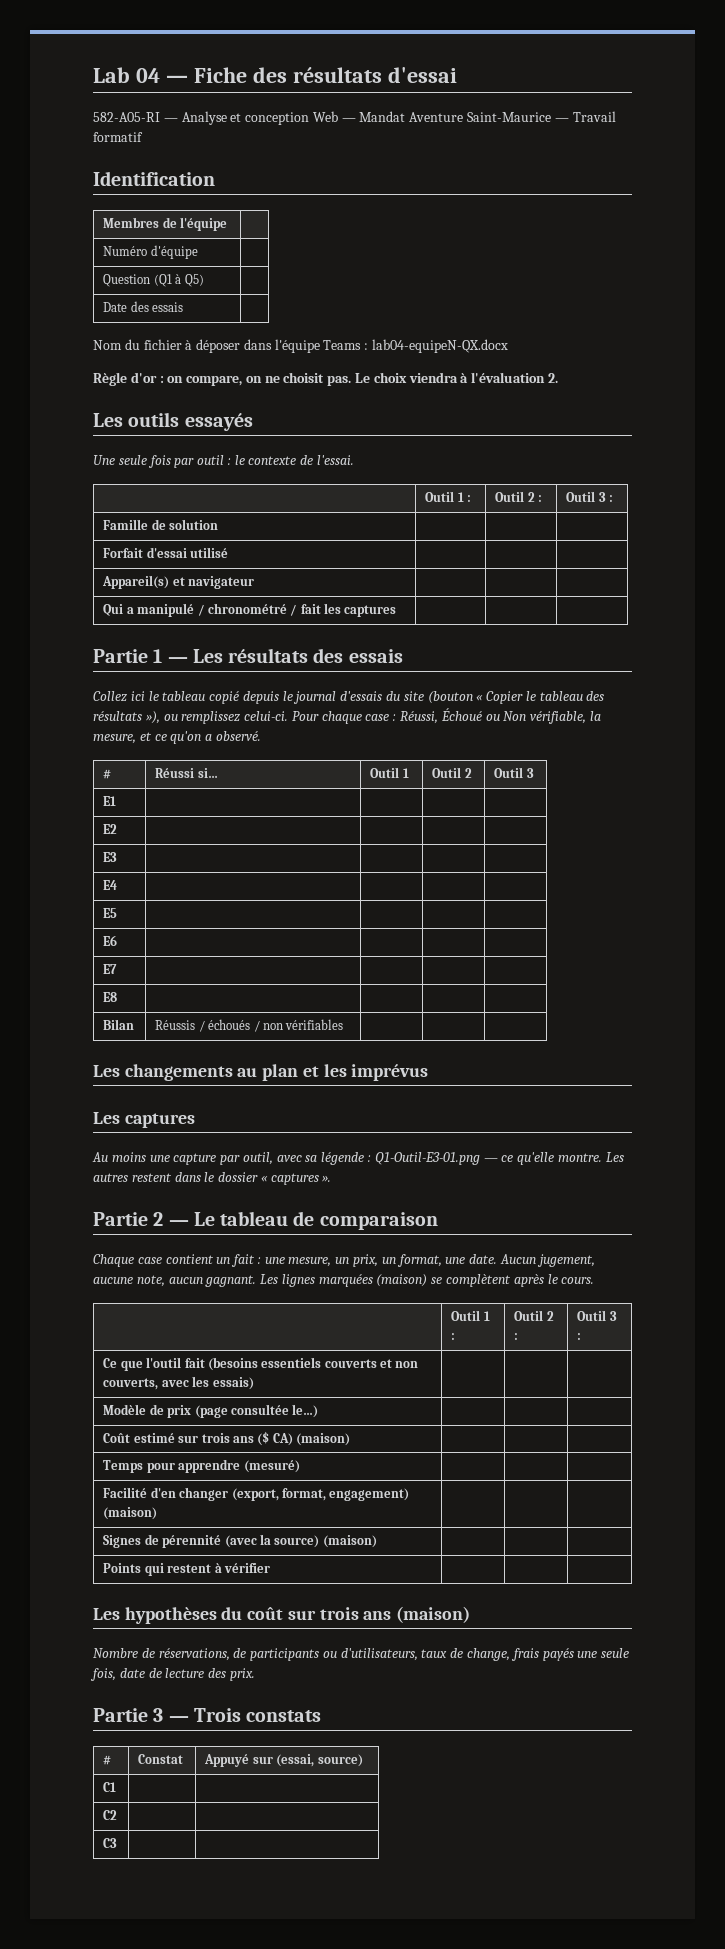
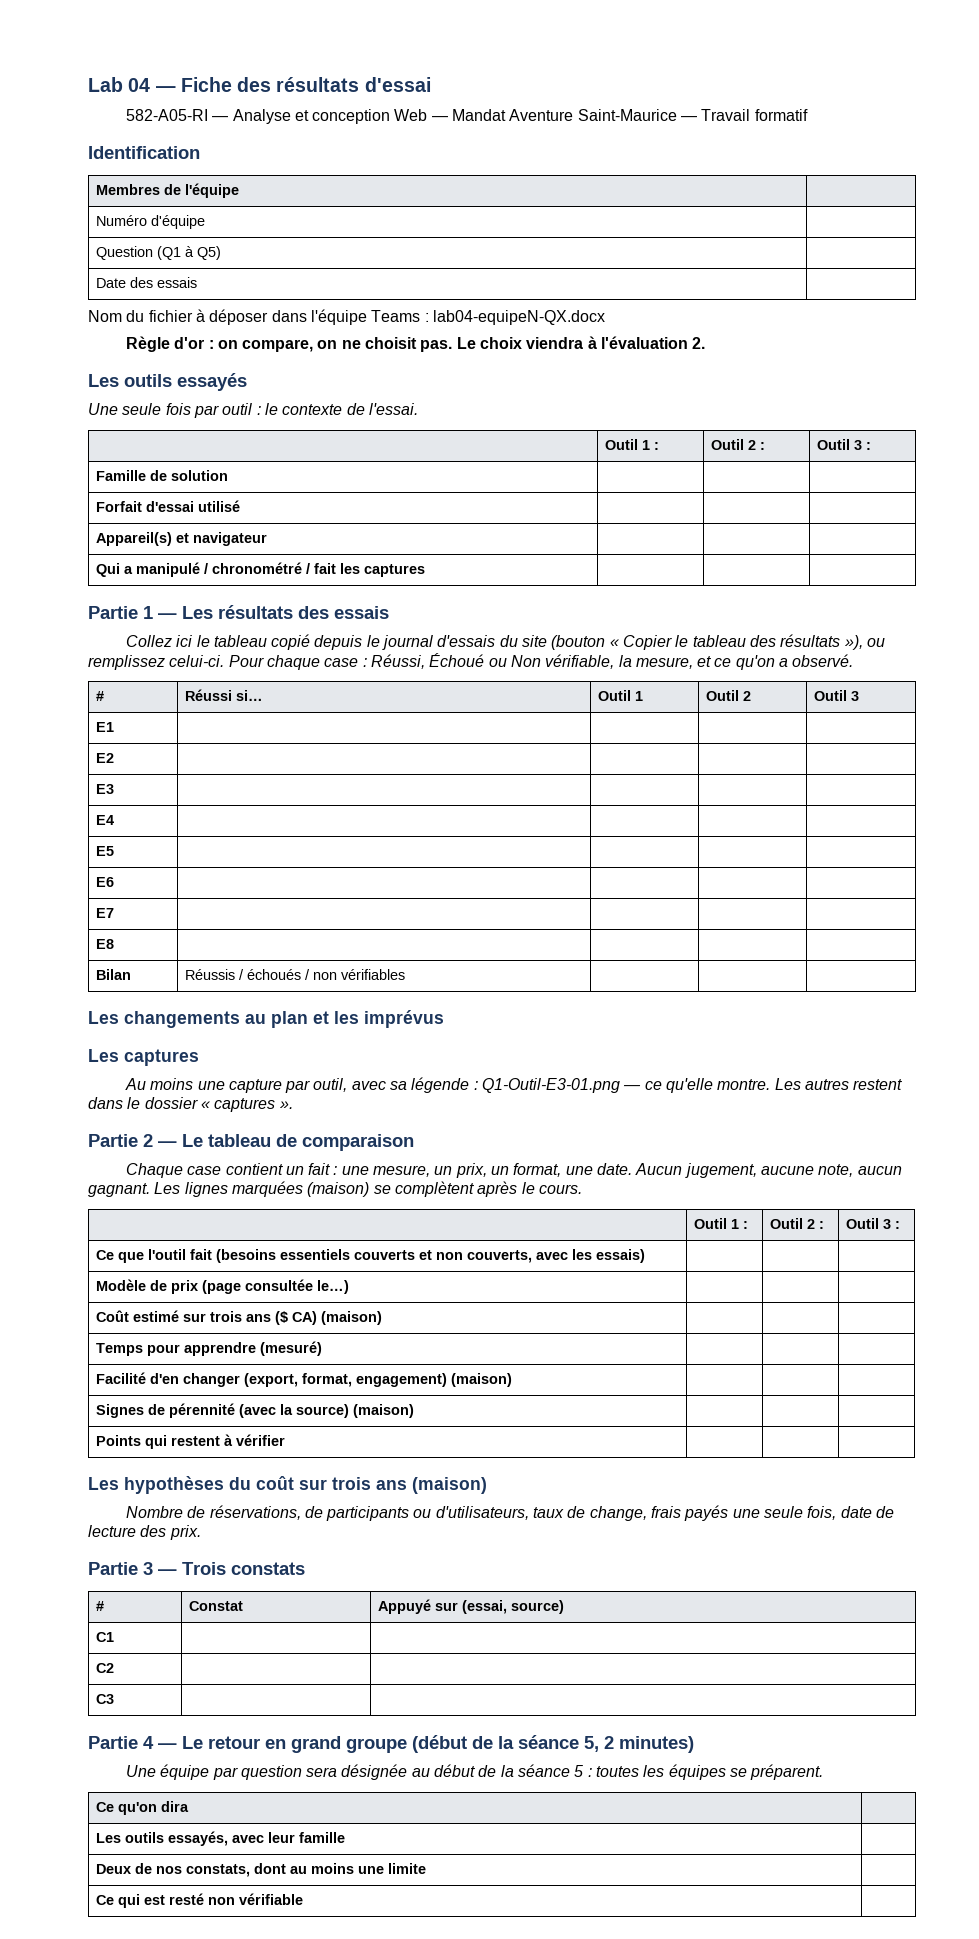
(118, 1843) none -> [88,1735,694,1753] [125,1764,824,1780] [96,1801,190,1815] [96,1831,346,1846] [96,1863,427,1877] [96,1893,304,1908] // Partie 4 — Le retour en grand groupe (début de la séance 5, 2 minutes) // Une équipe par question sera désignée au début de la séance 5 : toutes les équipes se préparent. // Ce qu'on dira | // Les outils essayés, avec leur famille | // Deux de nos constats, dont au moins une limite | // Ce qui est resté non vérifiable |

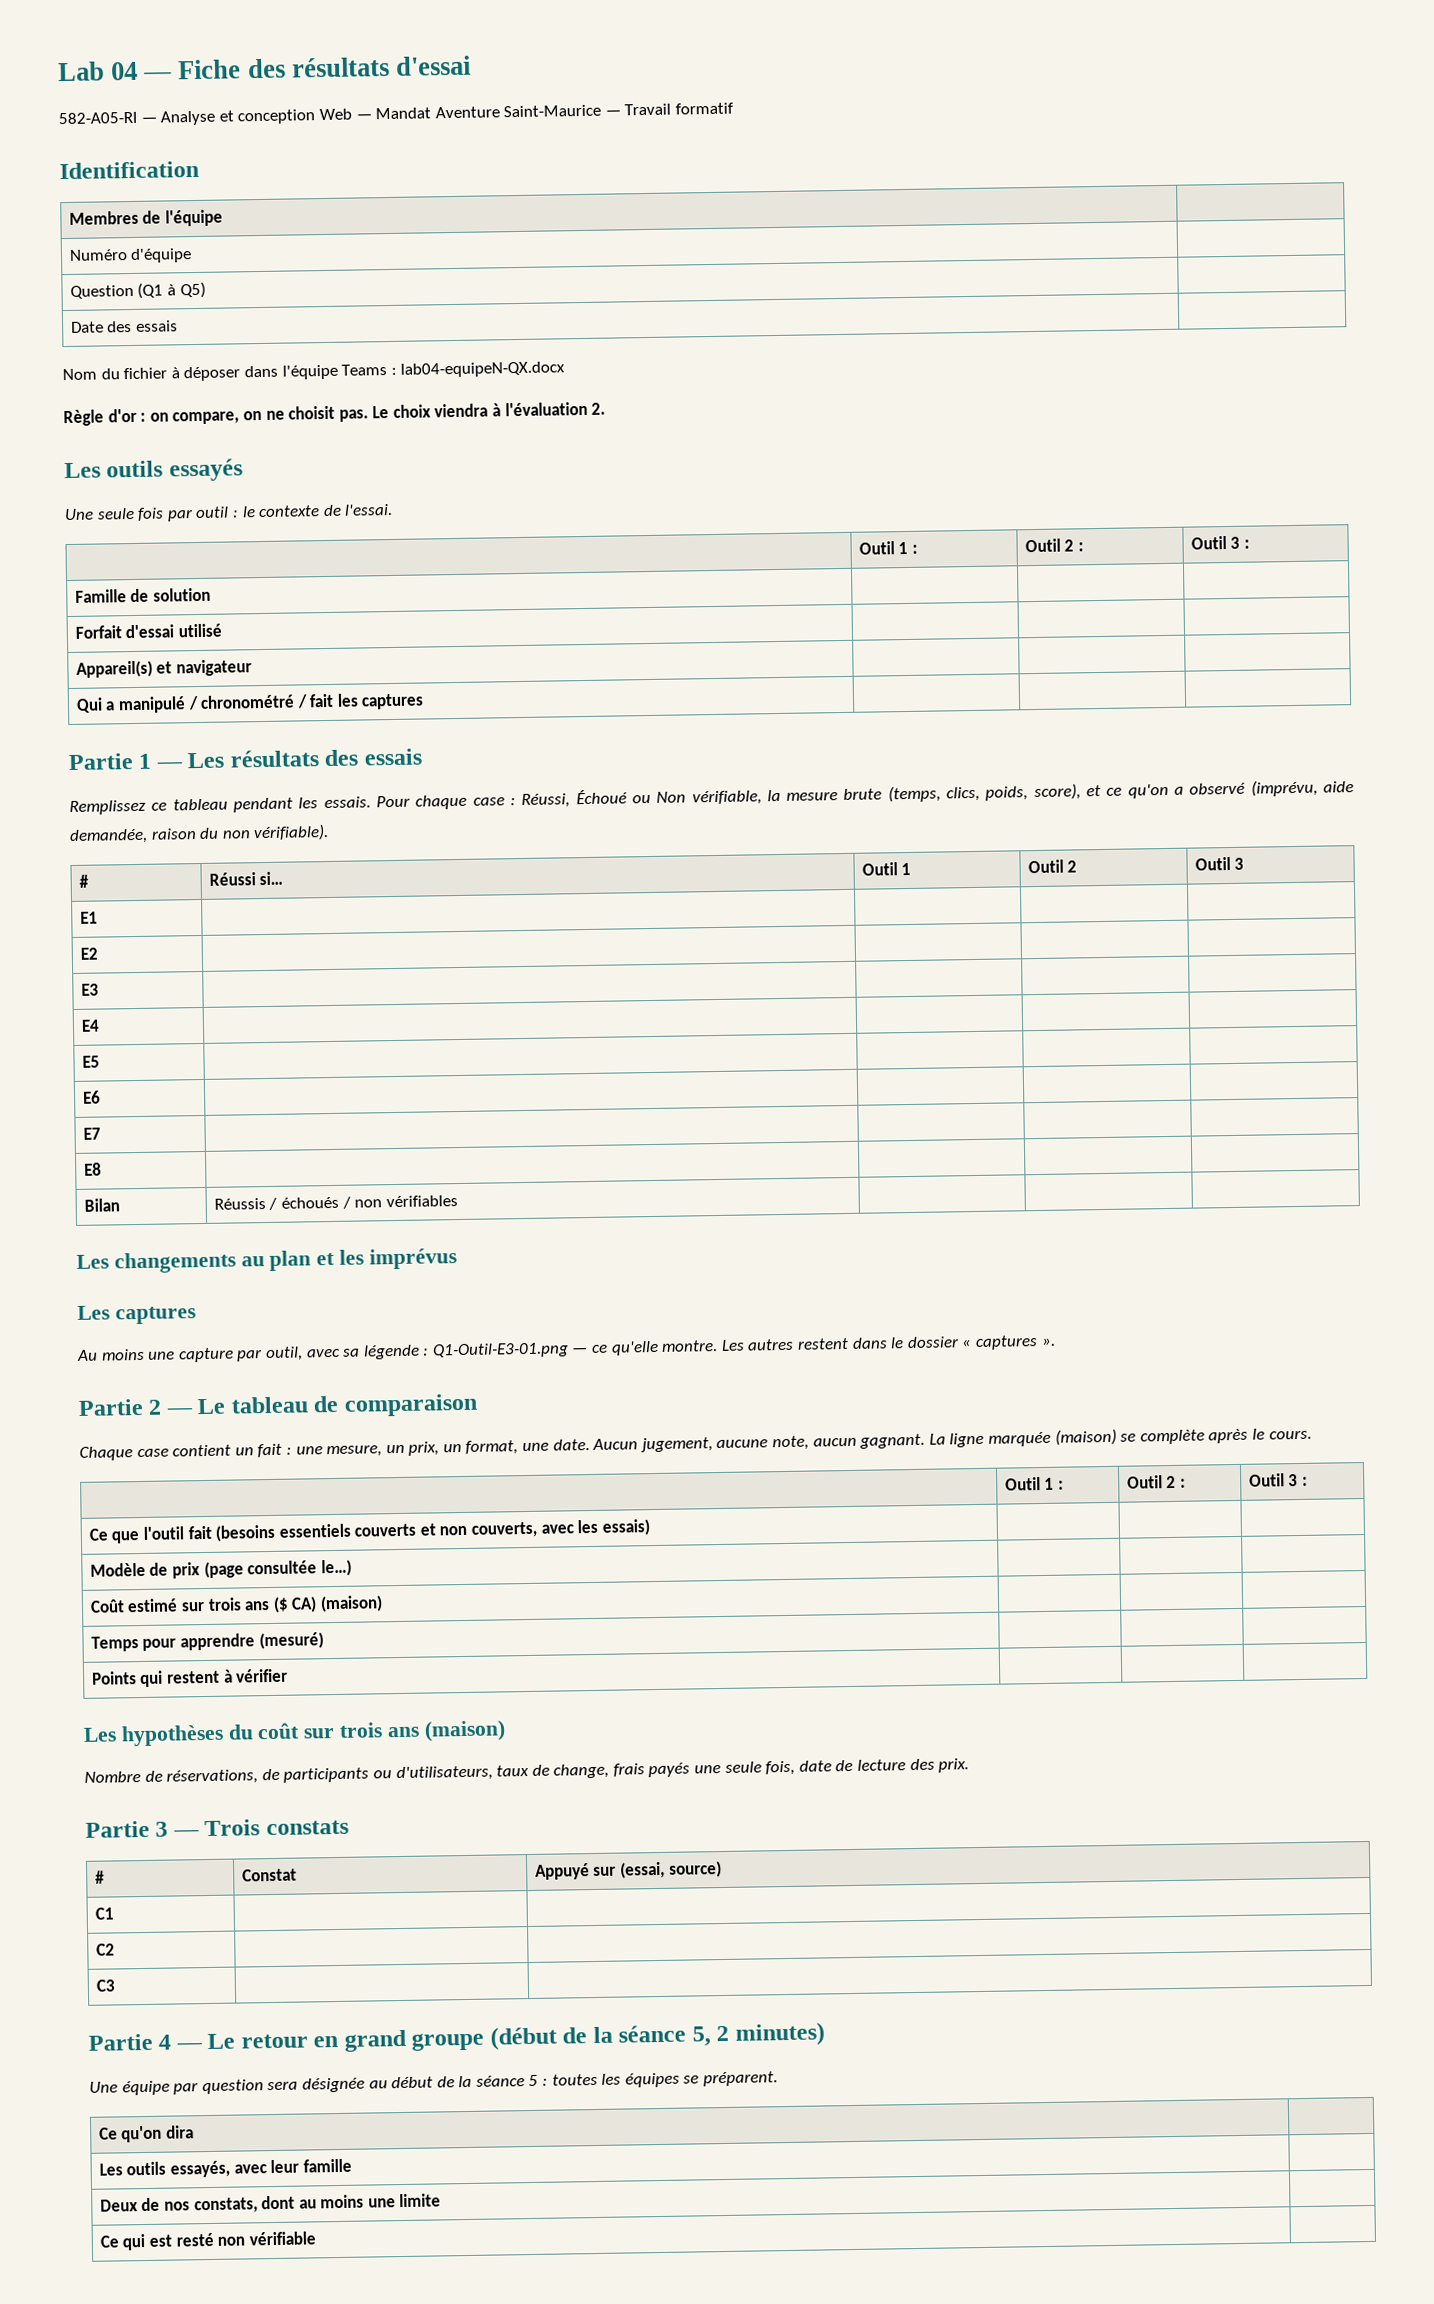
[125,634,885,650] [88,655,225,670] Collez ici le tableau copié depuis le journal d'essais du site (bouton « Copier le tableau des résultats »), ou remplissez celui-ci. -> [69,796,371,816] Remplissez ce tableau pendant les essais.
[635,654,854,670] mesure, et ce qu'on a observé. -> [786,779,1355,803] [69,823,330,845] mesure brute (temps, clics, poids, score), et ce qu'on a observé (imprévu, aide demandée, raison du non vérifiable).
[154,1181,303,1197] Les lignes marquées -> [928,1431,1051,1448] La ligne marquée
[394,1181,474,1197] complètent -> [1139,1429,1205,1445] complète
[96,1372,513,1387] [96,1403,415,1418] // Facilité d'en changer (export, format, engagement) (maison) | | | // Signes de pérennité (avec la source) (maison) | | | -> (324, 1641) none

